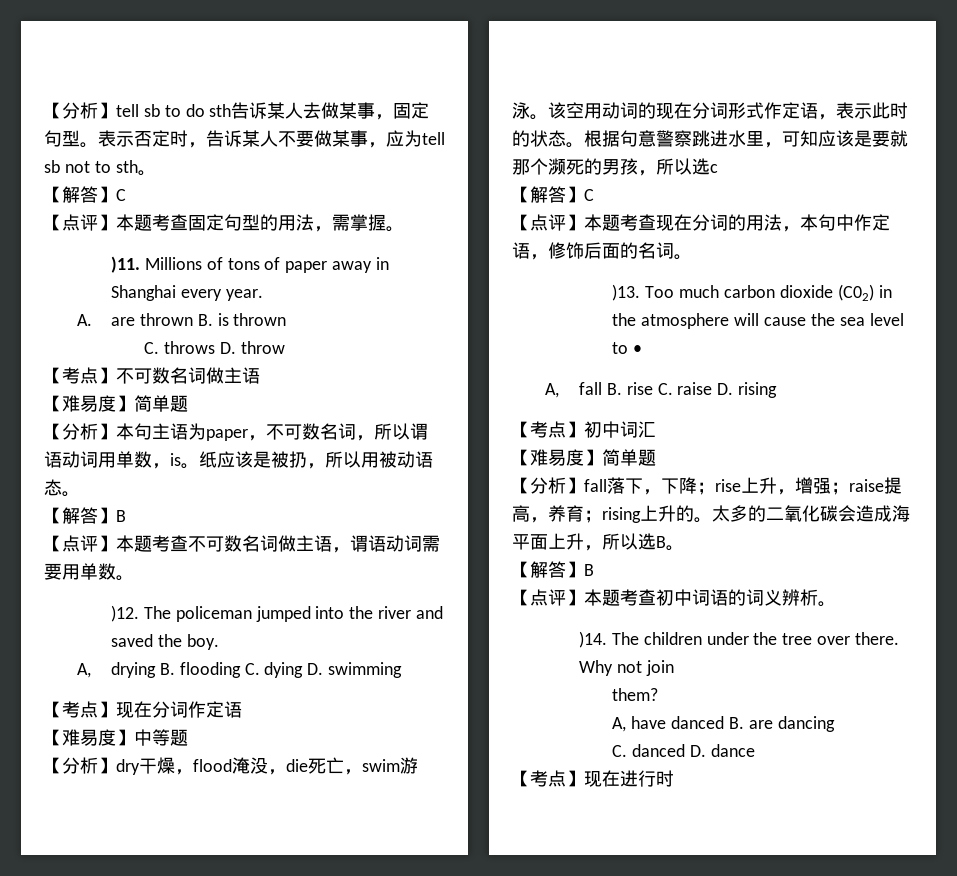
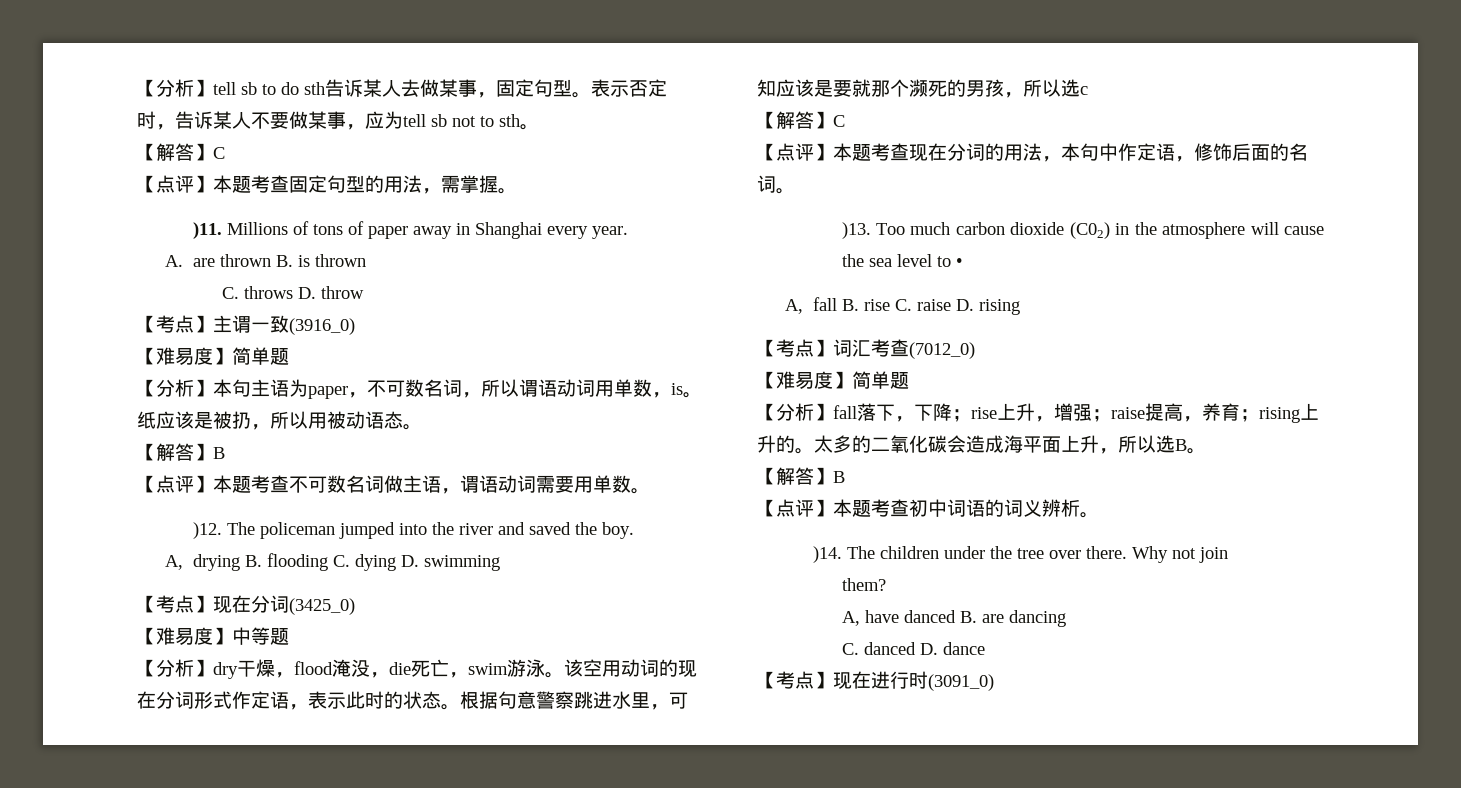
[116,367,260,384] 不可数名词做主语 -> [213,315,355,335] 主谓一致(3916_0)
[188,701,242,718] 作定语 -> [289,598,355,615] (3425_0)
[584,421,620,438] 初中 -> (833, 348) none
(656, 429) none -> [871,339,975,359] 考查(7012_0)
(674, 778) none -> [928,674,994,691] (3091_0)

